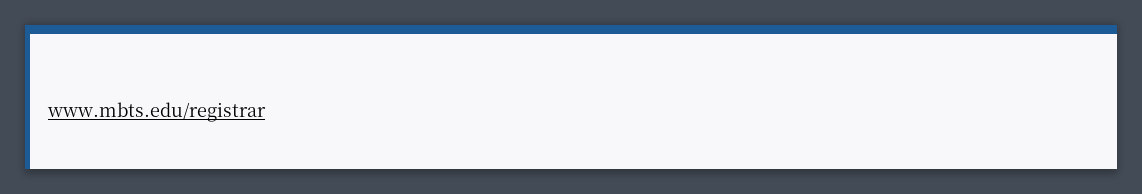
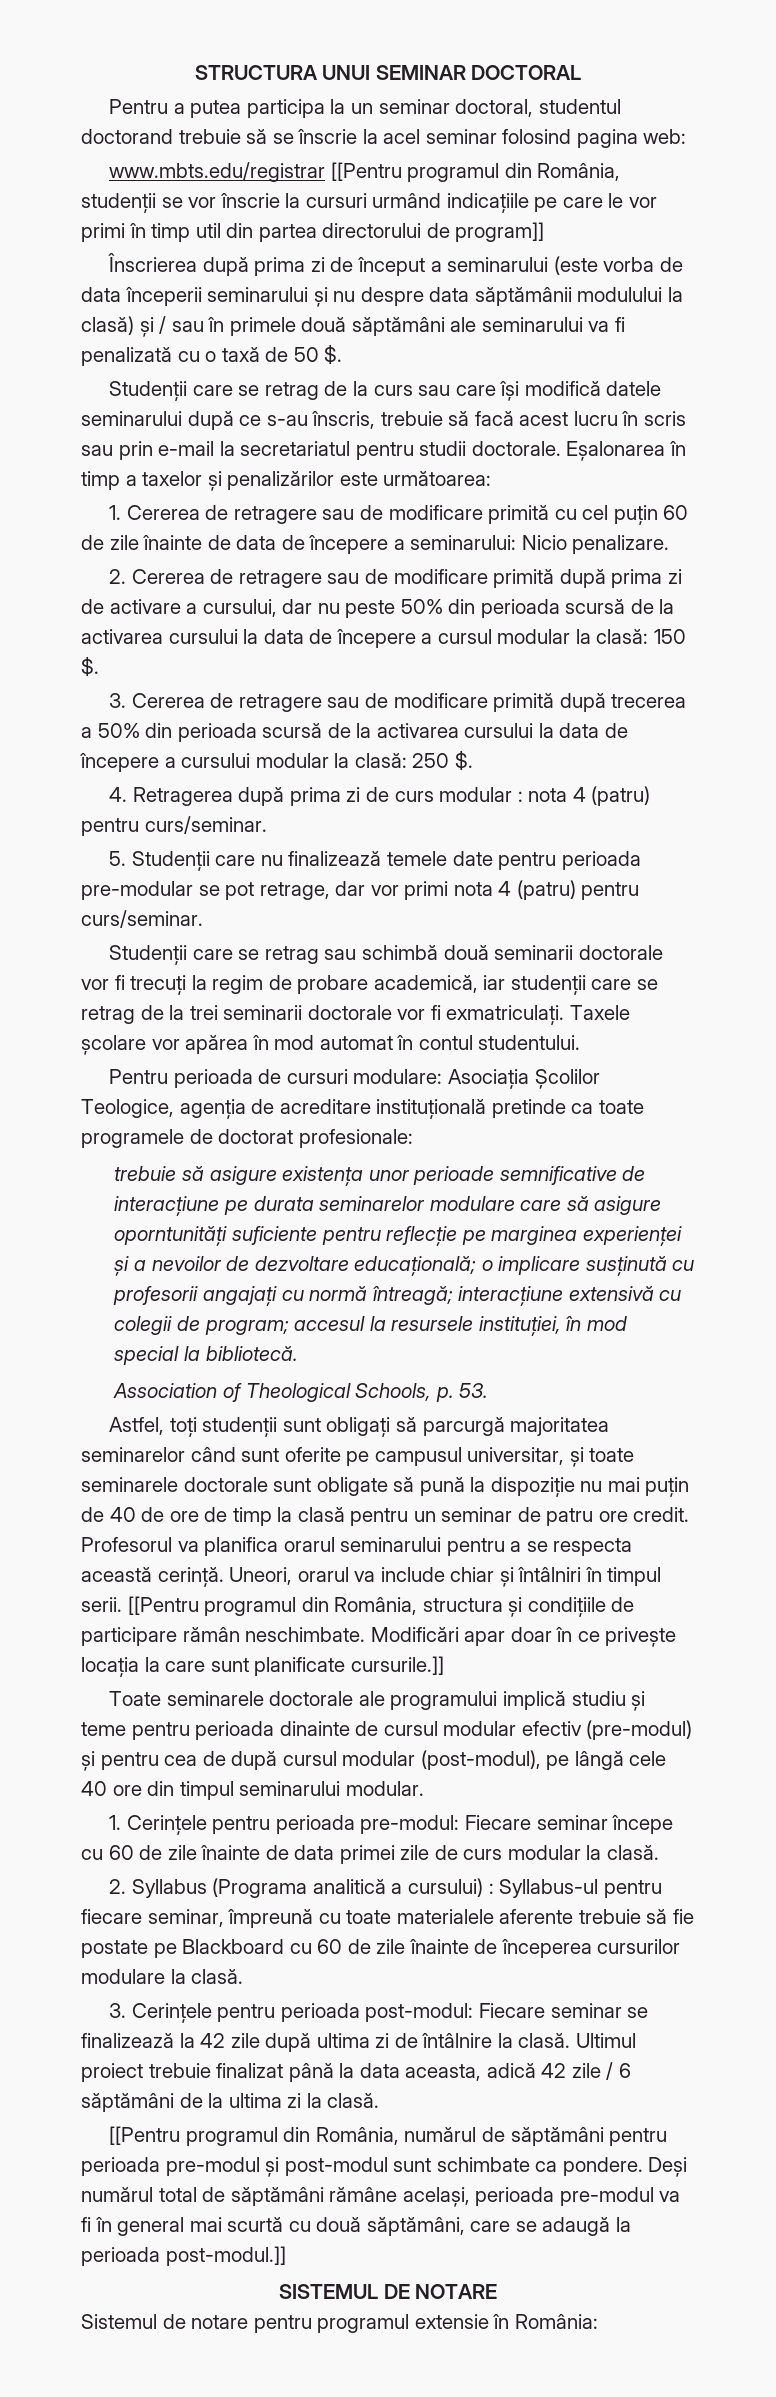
[47,102,266,122] www.mbts.edu/registrar -> [194,65,582,80] [109,99,621,118] [81,129,687,148] [109,162,621,182] [81,193,657,213] [81,222,545,242] [108,253,683,276] [81,287,683,307] [81,316,625,337] [81,344,343,366] [109,381,662,401] [81,411,686,430] [81,441,686,461] [81,471,492,491] [109,505,689,525] [81,535,670,554] [109,569,682,588] [81,599,675,618] [81,629,686,648] [81,656,99,677] [109,693,687,712] [81,723,628,742] [79,750,473,772] [109,786,651,806] [81,816,267,836] [109,851,641,871] [81,880,640,900] [81,910,203,928] [109,945,663,965] [81,975,658,995] [81,1005,630,1025] [81,1035,581,1055] [109,1069,600,1089] [81,1099,644,1119] [81,1129,413,1148] [114,1166,646,1186] [114,1196,662,1216] [114,1226,682,1246] [114,1256,695,1276] [113,1286,682,1306] [114,1316,627,1336] [114,1346,298,1365] [113,1383,489,1402] [109,1417,610,1437] [81,1447,635,1467] [81,1477,690,1497] [81,1507,690,1526] [81,1537,633,1556] [81,1567,662,1587] [81,1596,635,1617] [81,1627,677,1647] [81,1656,444,1677] [109,1691,646,1711] [81,1720,693,1740] [81,1750,667,1771] [81,1781,424,1800] [109,1815,674,1835] [81,1845,659,1864] [109,1878,662,1898] [81,1909,694,1928] [81,1939,681,1958] [81,1969,244,1984] [109,2003,649,2023] [81,2033,636,2052] [81,2062,631,2082] [81,2093,380,2112] [109,2126,668,2146] [81,2157,688,2177] [81,2187,681,2207] [81,2217,631,2236] [81,2246,286,2266] [278,2284,498,2299] [81,2314,598,2333] STRUCTURA UNUI SEMINAR DOCTORAL // Pentru a putea participa la un seminar doctoral, studentul doctorand trebuie să se înscrie la acel seminar folosind pagina web: // www.mbts.edu/registrar [[Pentru programul din România, studenții se vor înscrie la cursuri urmând indicațiile pe care le vor primi în timp util din partea directorului de program]] // Înscrierea după prima zi de început a seminarului (este vorba de data începerii seminarului și nu despre data săptămânii modulului la clasă) și / sau în primele două săptămâni ale seminarului va fi penalizată cu o taxă de 50 $. // Studenții care se retrag de la curs sau care își modifică datele seminarului după ce s-au înscris, trebuie să facă acest lucru în scris sau prin e-mail la secretariatul pentru studii doctorale. Eșalonarea în timp a taxelor și penalizărilor este următoarea: // 1. Cererea de retragere sau de modificare primită cu cel puțin 60 de zile înainte de data de începere a seminarului: Nicio penalizare. // 2. Cererea de retragere sau de modificare primită după prima zi de activare a cursului, dar nu peste 50% din perioada scursă de la activarea cursului la data de începere a cursul modular la clasă: 150 $. // 3. Cererea de retragere sau de modificare primită după trecerea a 50% din perioada scursă de la activarea cursului la data de începere a cursului modular la clasă: 250 $. // 4. Retragerea după prima zi de curs modular : nota 4 (patru) pentru curs/seminar. // 5. Studenții care nu finalizează temele date pentru perioada pre-modular se pot retrage, dar vor primi nota 4 (patru) pentru curs/seminar. // Studenții care se retrag sau schimbă două seminarii doctorale vor fi trecuți la regim de probare academică, iar studenții care se retrag de la trei seminarii doctorale vor fi exmatriculați. Taxele școlare vor apărea în mod automat în contul studentului. // Pentru perioada de cursuri modulare: Asociația Școlilor Teologice, agenția de acreditare instituțională pretinde ca toate programele de doctorat profesionale: // trebuie să asigure existența unor perioade semnificative de interacțiune pe durata seminarelor modulare care să asigure oporntunități suficiente pentru reflecție pe marginea experienței și a nevoilor de dezvoltare educațională; o implicare susținută cu profesorii angajați cu normă întreagă; interacțiune extensivă cu colegii de program; accesul la resursele instituției, în mod special la bibliotecă. // Association of Theological Schools, p. 53. // Astfel, toți studenții sunt obligați să parcurgă majoritatea seminarelor când sunt oferite pe campusul universitar, și toate seminarele doctorale sunt obligate să pună la dispoziție nu mai puțin de 40 de ore de timp la clasă pentru un seminar de patru ore credit. Profesorul va planifica orarul seminarului pentru a se respecta această cerință. Uneori, orarul va include chiar și întâlniri în timpul serii. [[Pentru programul din România, structura și condițiile de participare rămân neschimbate. Modificări apar doar în ce privește locația la care sunt planificate cursurile.]] // Toate seminarele doctorale ale programului implică studiu și teme pentru perioada dinainte de cursul modular efectiv (pre-modul) și pentru cea de după cursul modular (post-modul), pe lângă cele 40 ore din timpul seminarului modular. // 1. Cerințele pentru perioada pre-modul: Fiecare seminar începe cu 60 de zile înainte de data primei zile de curs modular la clasă. // 2. Syllabus (Programa analitică a cursului) : Syllabus-ul pentru fiecare seminar, împreună cu toate materialele aferente trebuie să fie postate pe Blackboard cu 60 de zile înainte de începerea cursurilor modulare la clasă. // 3. Cerințele pentru perioada post-modul: Fiecare seminar se finalizează la 42 zile după ultima zi de întâlnire la clasă. Ultimul proiect trebuie finalizat până la data aceasta, adică 42 zile / 6 săptămâni de la ultima zi la clasă. // [[Pentru programul din România, numărul de săptămâni pentru perioada pre-modul și post-modul sunt schimbate ca pondere. Deși numărul total de săptămâni rămâne același, perioada pre-modul va fi în general mai scurtă cu două săptămâni, care se adaugă la perioada post-modul.]] // SISTEMUL DE NOTARE // Sistemul de notare pentru programul extensie în România:

